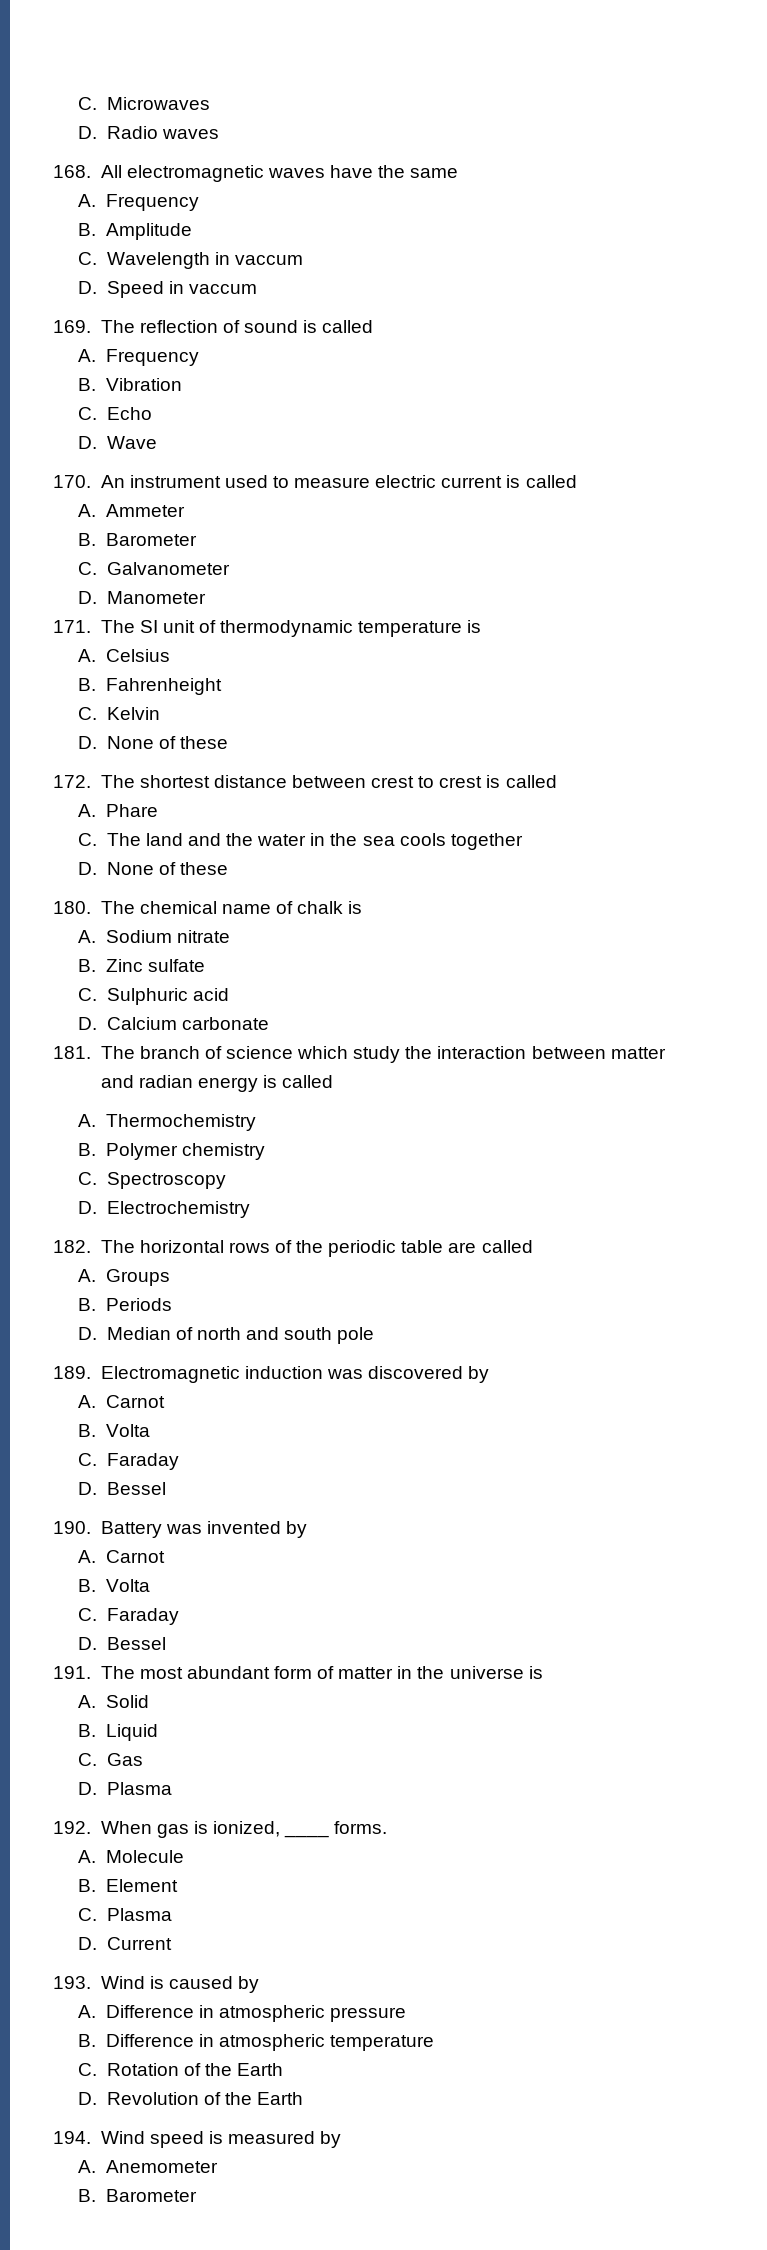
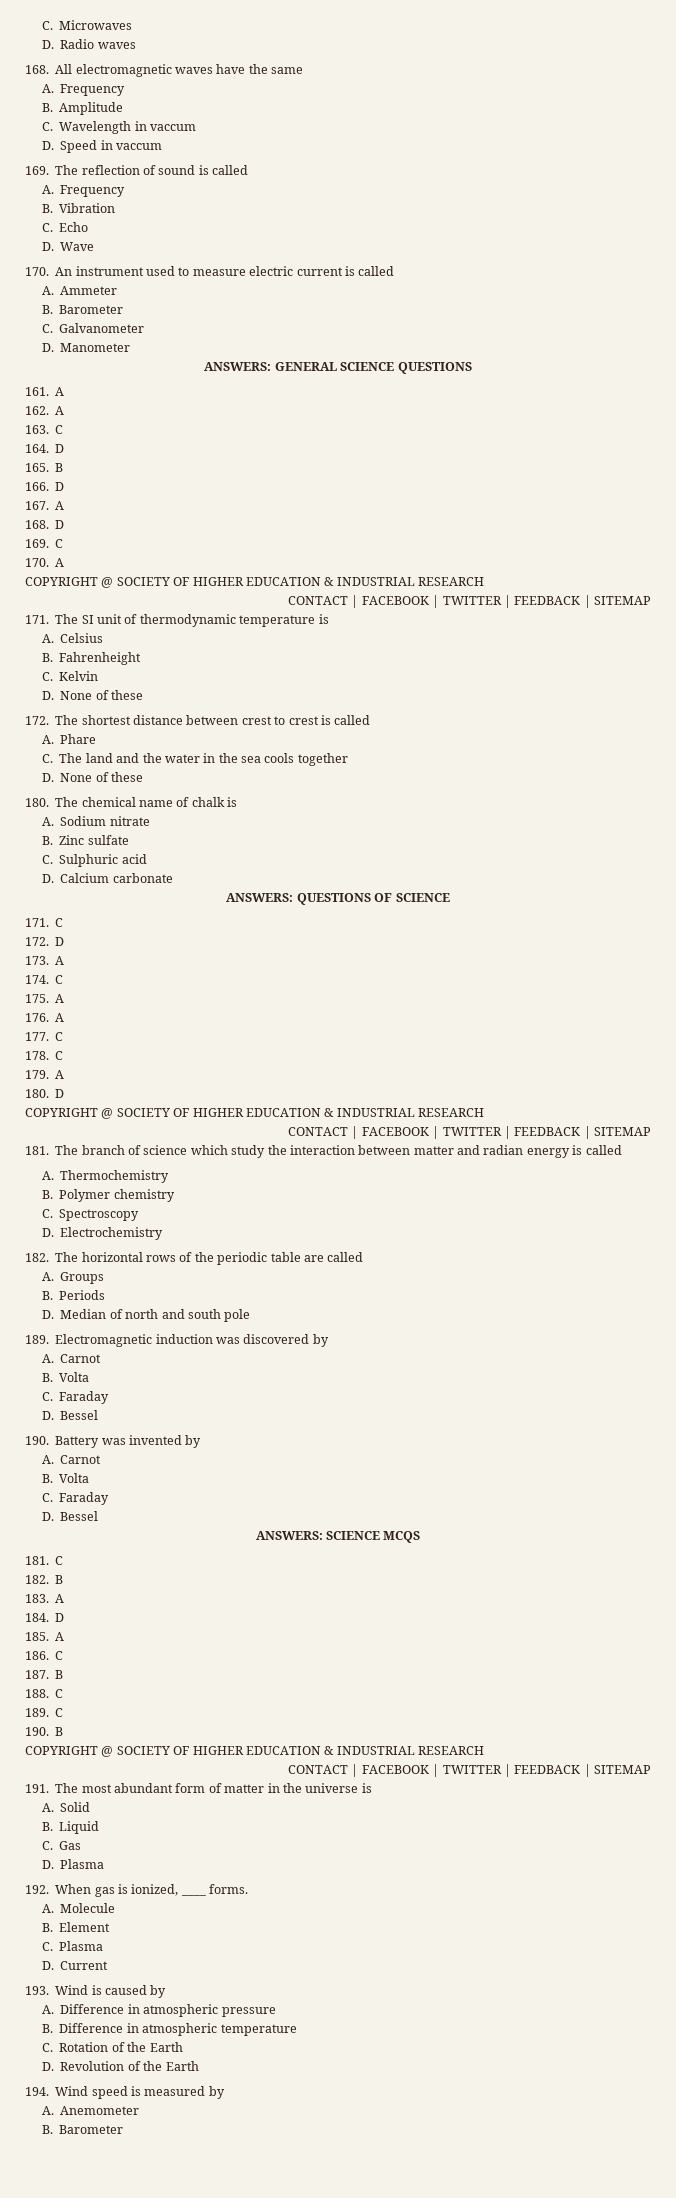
(206, 597) none -> [204,362,472,374] [25,387,65,396] [25,406,65,415] [25,425,64,434] [25,444,65,453] [25,463,64,472] [25,482,65,491] [25,501,65,510] [25,520,65,529] [25,539,64,548] [25,558,65,567] [25,577,484,588] [288,595,651,608] // ANSWERS: GENERAL SCIENCE QUESTIONS // 161. A // 162. A // 163. C // 164. D // 165. B // 166. D // 167. A // 168. D // 169. C // 170. A // COPYRIGHT @ SOCIETY OF HIGHER EDUCATION & INDUSTRIAL RESEARCH // CONTACT | FACEBOOK | TWITTER | FEEDBACK | SITEMAP
(269, 1023) none -> [226,893,450,905] [25,918,64,927] [25,937,65,946] [25,956,65,965] [25,975,64,984] [25,994,65,1003] [25,1013,65,1022] [25,1032,64,1041] [25,1051,64,1060] [25,1070,65,1079] [25,1089,65,1098] [25,1108,484,1119] [288,1126,651,1139] // ANSWERS: QUESTIONS OF SCIENCE // 171. C // 172. D // 173. A // 174. C // 175. A // 176. A // 177. C // 178. C // 179. A // 180. D // COPYRIGHT @ SOCIETY OF HIGHER EDUCATION & INDUSTRIAL RESEARCH // CONTACT | FACEBOOK | TWITTER | FEEDBACK | SITEMAP
(166, 1643) none -> [255,1531,421,1543] [25,1556,64,1565] [25,1575,64,1584] [25,1594,65,1603] [25,1613,65,1622] [25,1632,65,1641] [25,1651,64,1660] [25,1670,64,1679] [25,1689,64,1698] [25,1708,64,1717] [25,1727,64,1736] [25,1746,484,1757] [288,1764,651,1777] // ANSWERS: SCIENCE MCQS // 181. C // 182. B // 183. A // 184. D // 185. A // 186. C // 187. B // 188. C // 189. C // 190. B // COPYRIGHT @ SOCIETY OF HIGHER EDUCATION & INDUSTRIAL RESEARCH // CONTACT | FACEBOOK | TWITTER | FEEDBACK | SITEMAP

